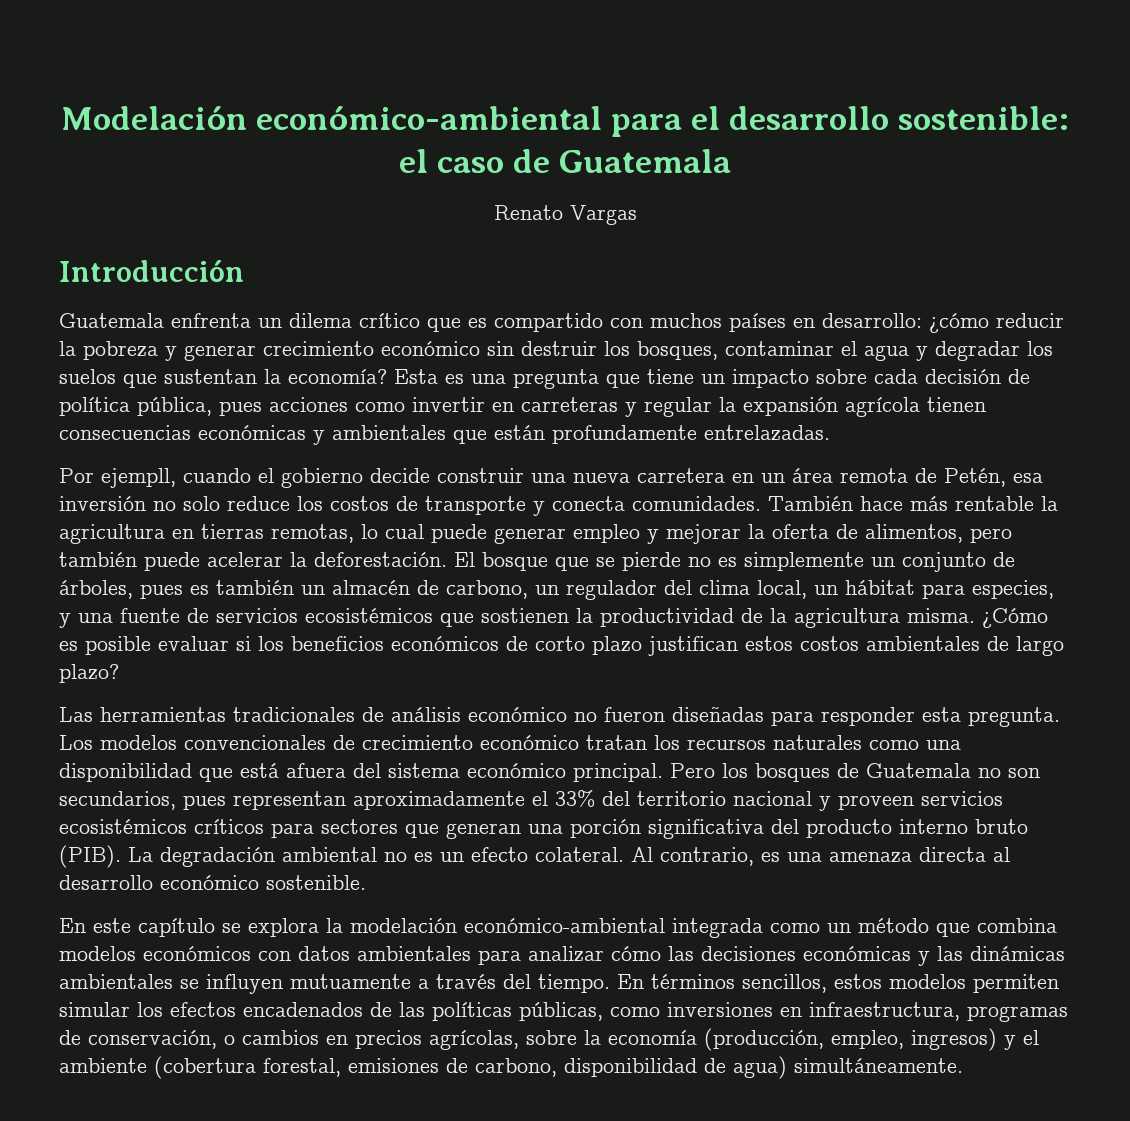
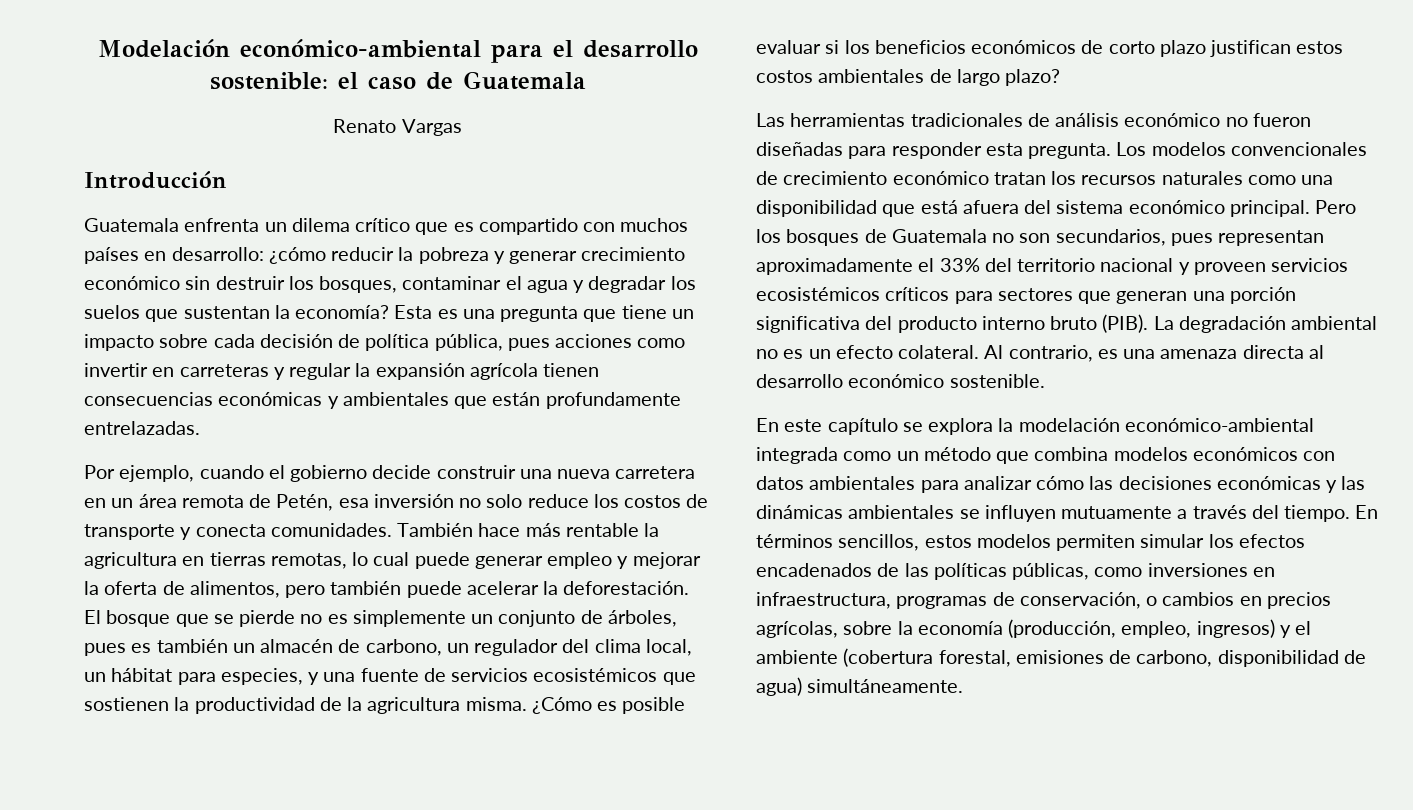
[101,468,176,488] ejempll, -> [119,465,195,482] ejemplo,

